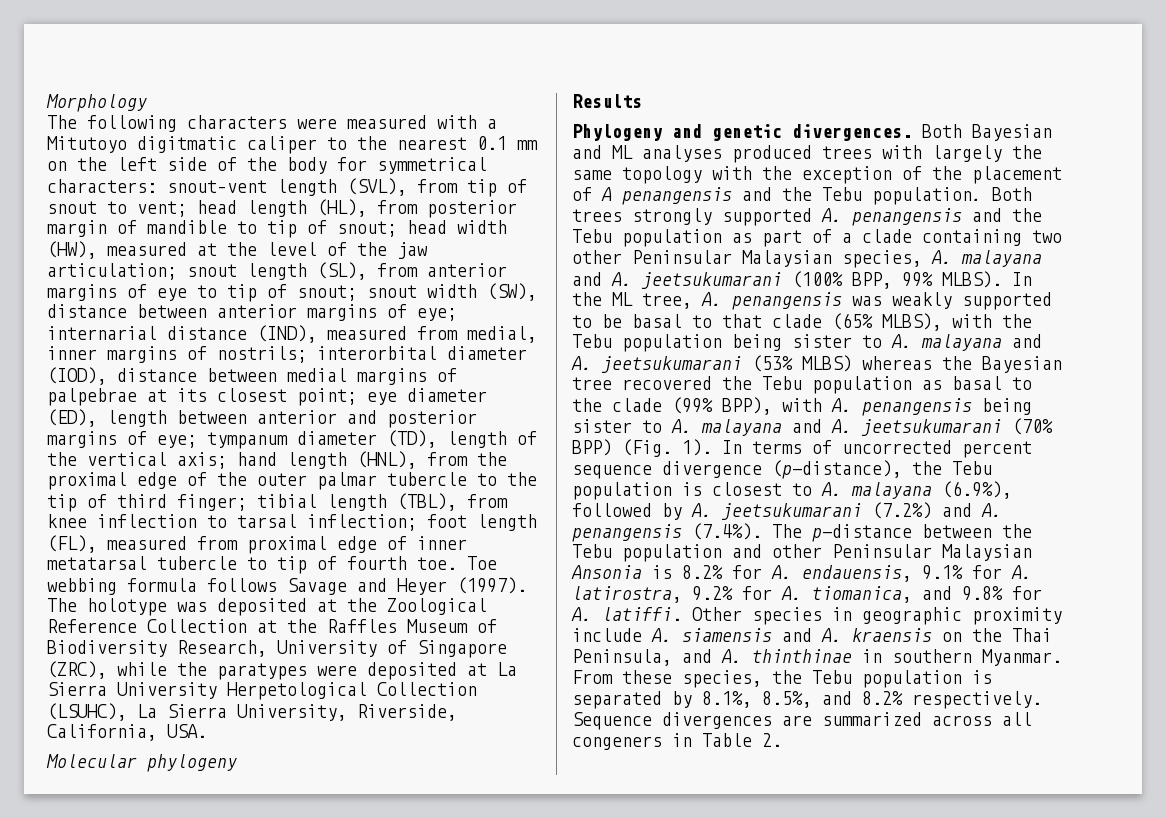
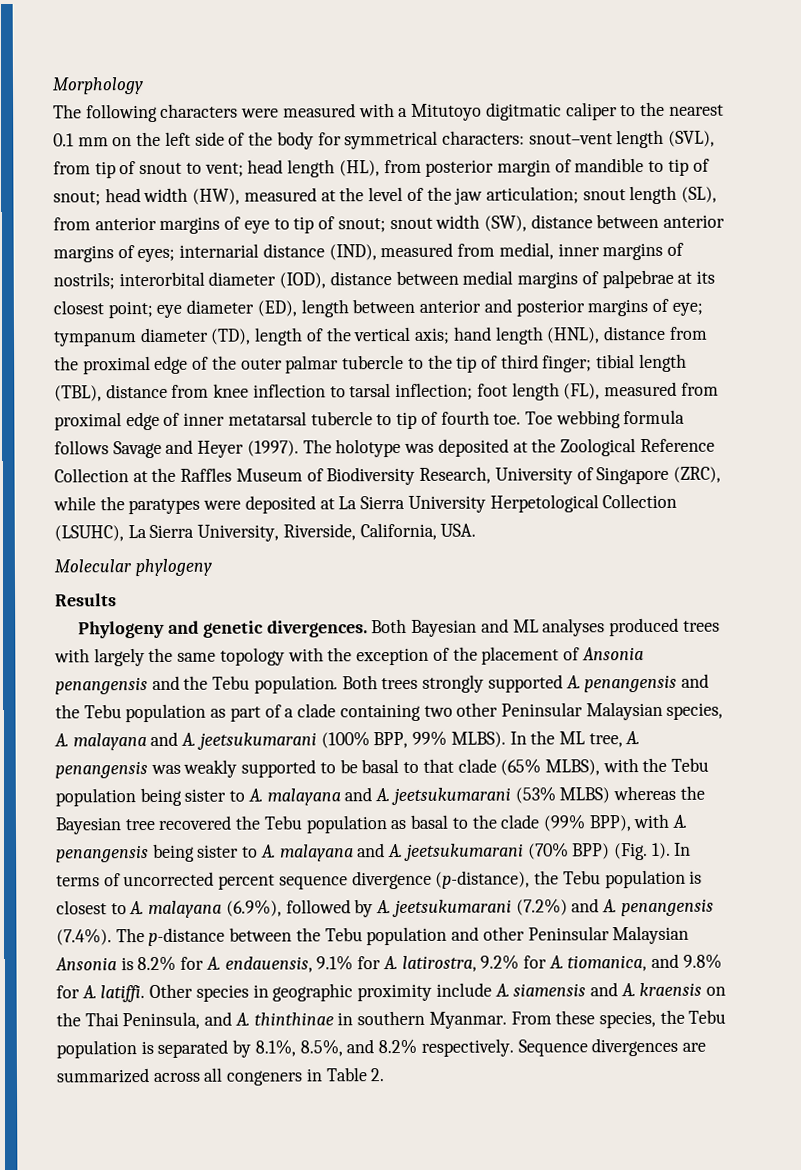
[417,308,457,321] eye; -> [137,248,176,263] eyes;
(417, 460) none -> [602,325,666,341] distance
(457, 502) none -> [105,383,168,399] distance
[601,187,612,201] A -> [581,647,644,661] Ansonia

